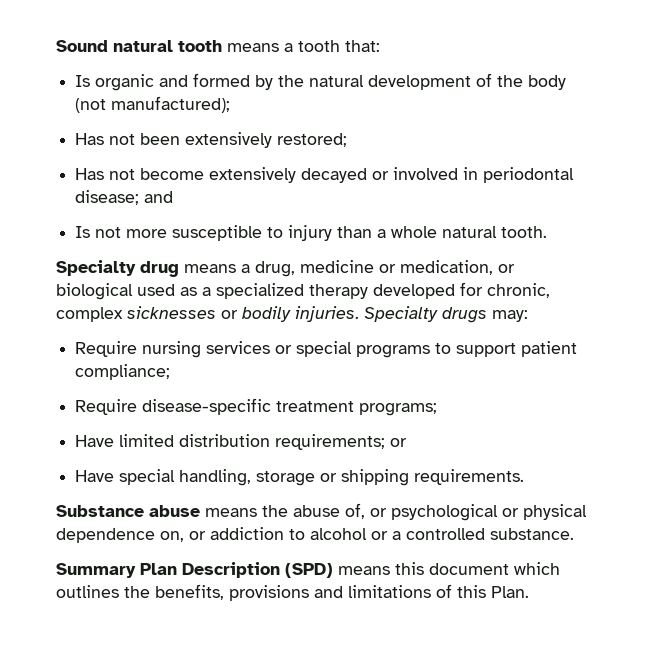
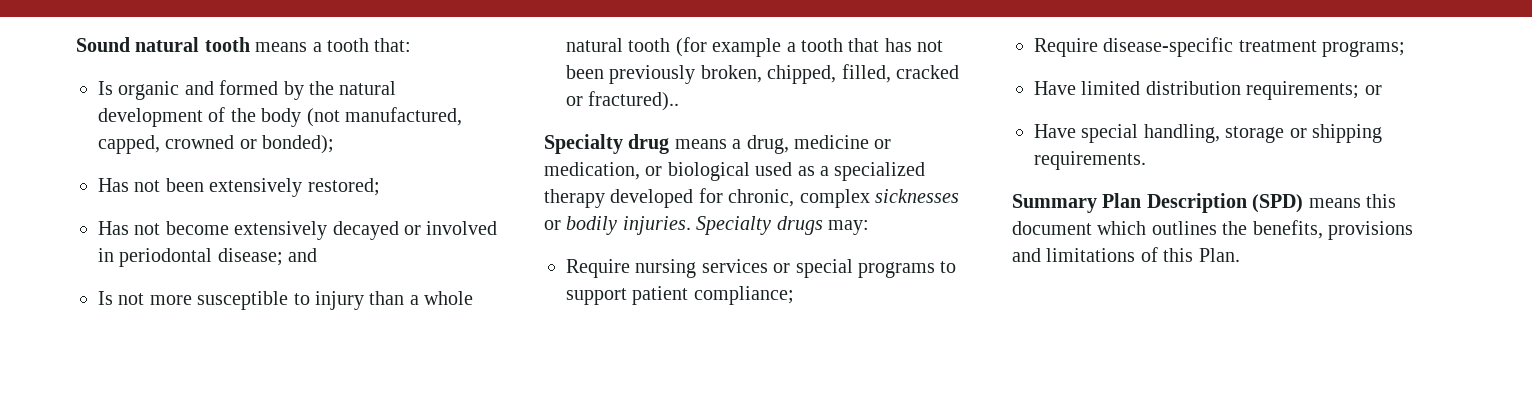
[111,96,231,113] manufactured); -> [345,107,462,126] [98,135,335,154] manufactured, capped, crowned or bonded);
[501,226,548,238] tooth. -> [628,37,944,57] [566,64,959,84] [566,91,680,111] tooth (for example a tooth that has not been previously broken, chipped, filled, cracked or fractured)..
[56,503,587,521] [56,527,574,543] // Substance abuse means the abuse of, or psychological or physical dependence on, or addiction to alcohol or a controlled substance. -> (1146, 160) none

